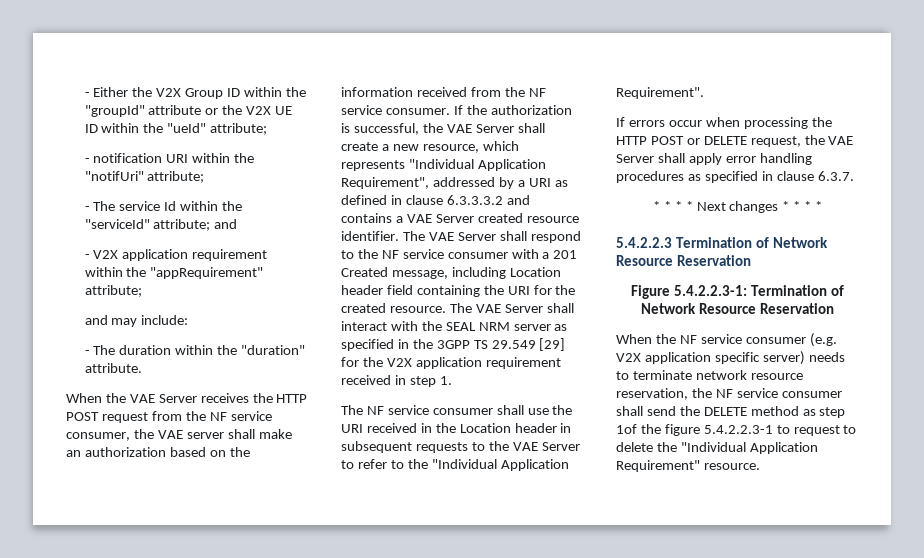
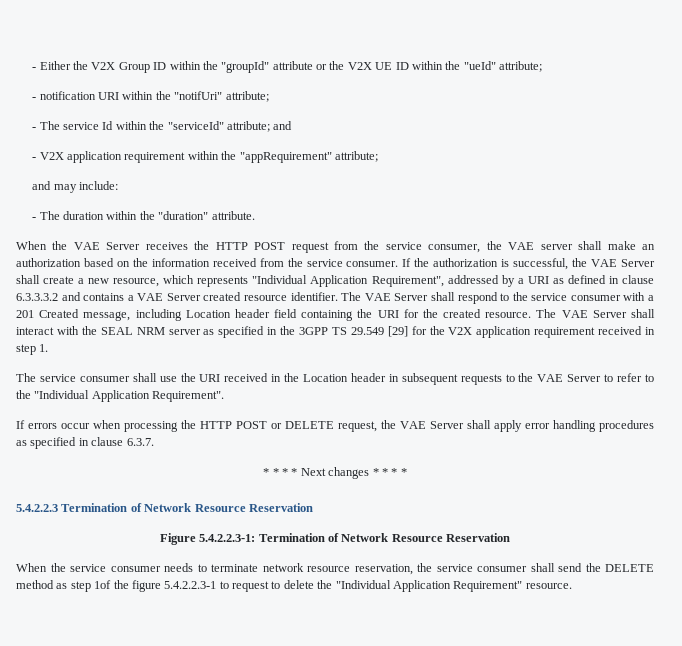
[209,412,227,421] NF -> (380, 245) none
[528,88,546,97] NF -> (303, 262) none
[381,250,399,259] NF -> (528, 296) none
[366,406,384,415] NF -> (36, 377) none
[679,333,837,347] [616,351,805,365] NF service consumer (e.g. V2X application specific server) -> [70,564,161,572] service consumer
[715,389,733,398] NF -> (432, 567) none

